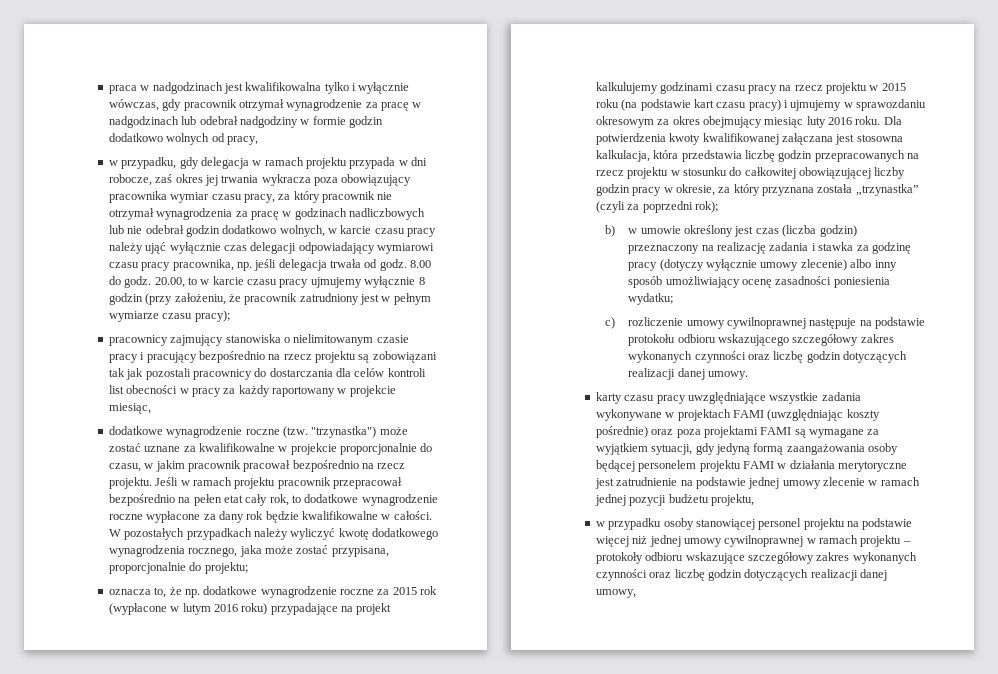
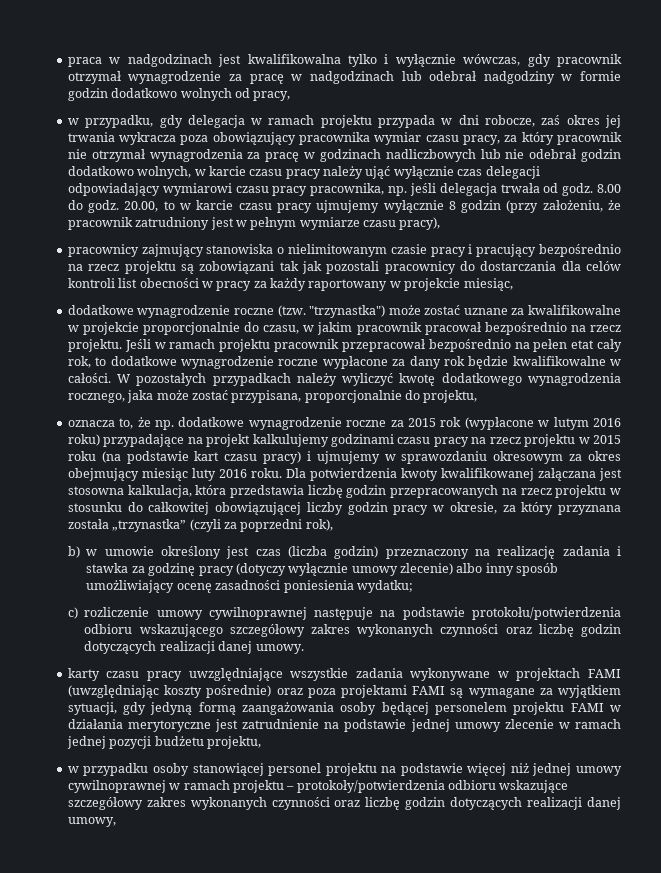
[194,310,230,322] pracy); -> [399,217,441,230] pracy),
[204,562,248,574] projektu; -> [423,390,478,403] projektu,
[694,201,718,213] rok); -> [305,519,333,531] rok),
[628,334,676,346] protokołu -> [472,607,622,620] protokołu/potwierdzenia
[595,552,643,564] protokoły -> [296,780,445,793] protokoły/potwierdzenia

